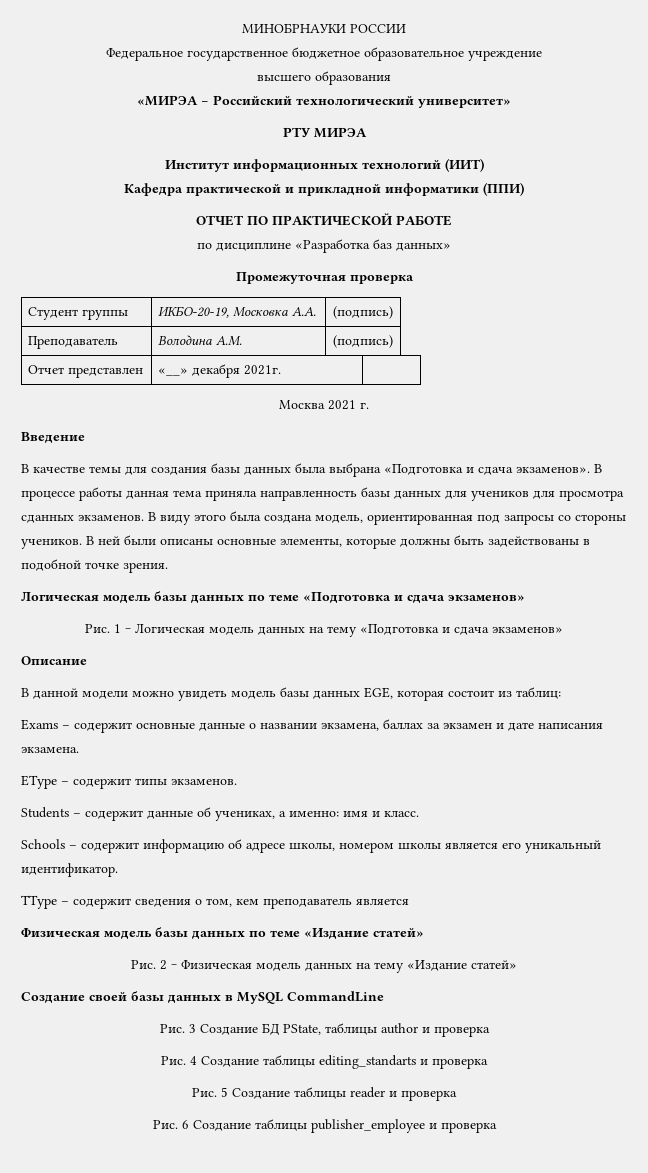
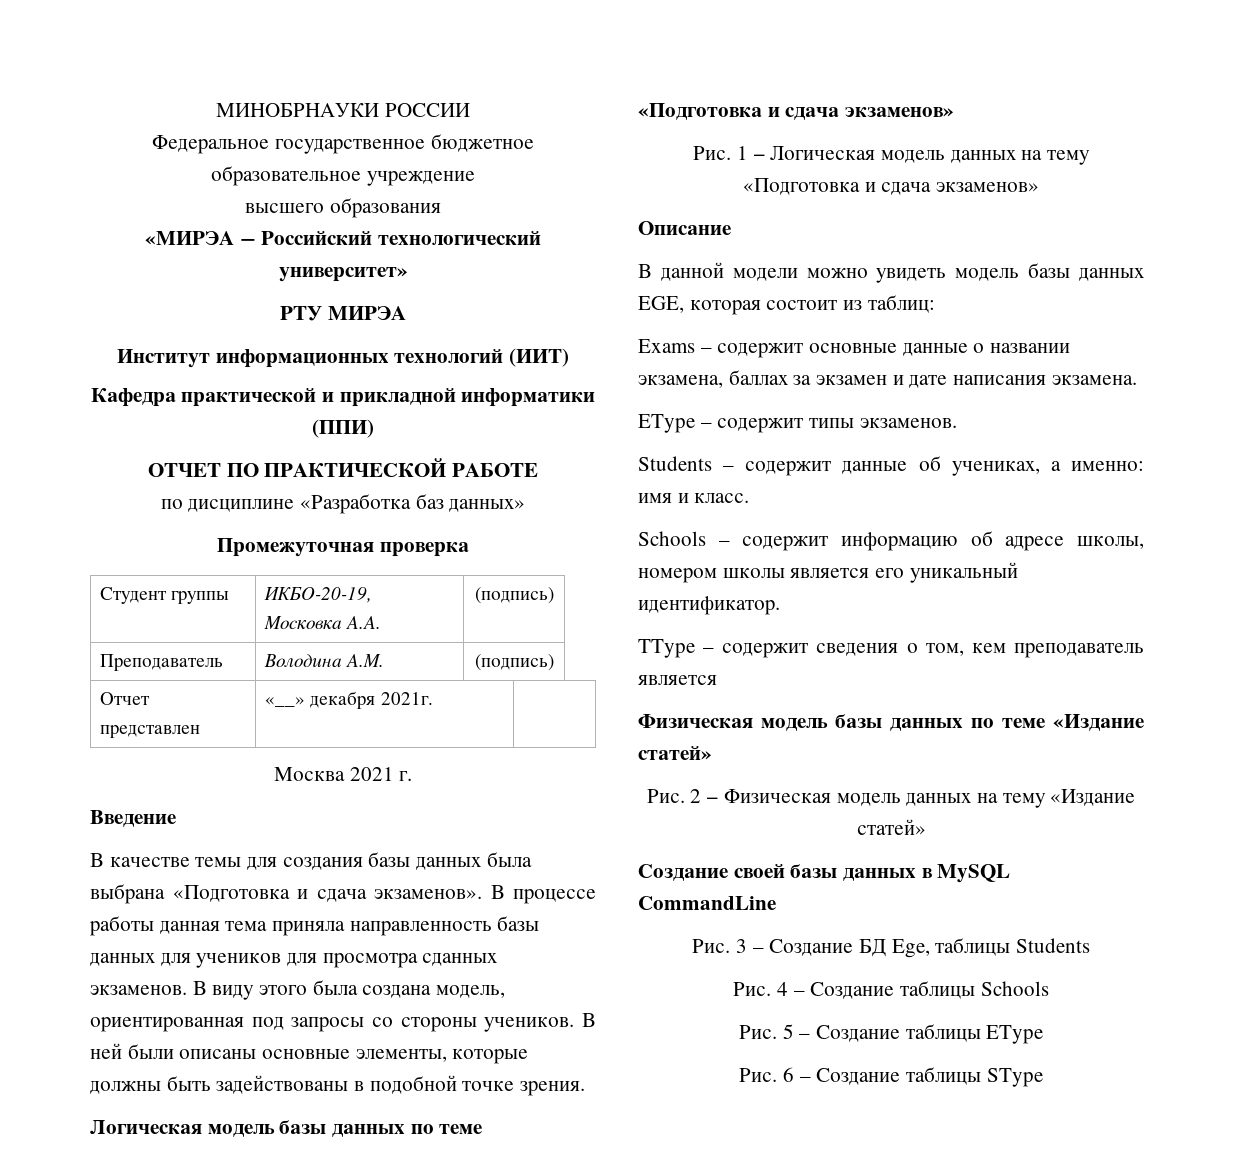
(196, 1028) none -> [752,947,764,953] –
[282,1023,490,1037] PState, таблицы author и проверка -> [891,938,1090,958] Ege, таблицы Students
[201,1055,488,1069] Создание таблицы editing_standarts и проверка -> [793,981,1049,999] – Создание таблицы Schools
[232,1087,457,1101] Создание таблицы reader и проверка -> [799,1024,1044,1044] – Создание таблицы EType
[192,1119,497,1133] Создание таблицы publisher_employee и проверка -> [799,1067,1043,1087] – Создание таблицы SType

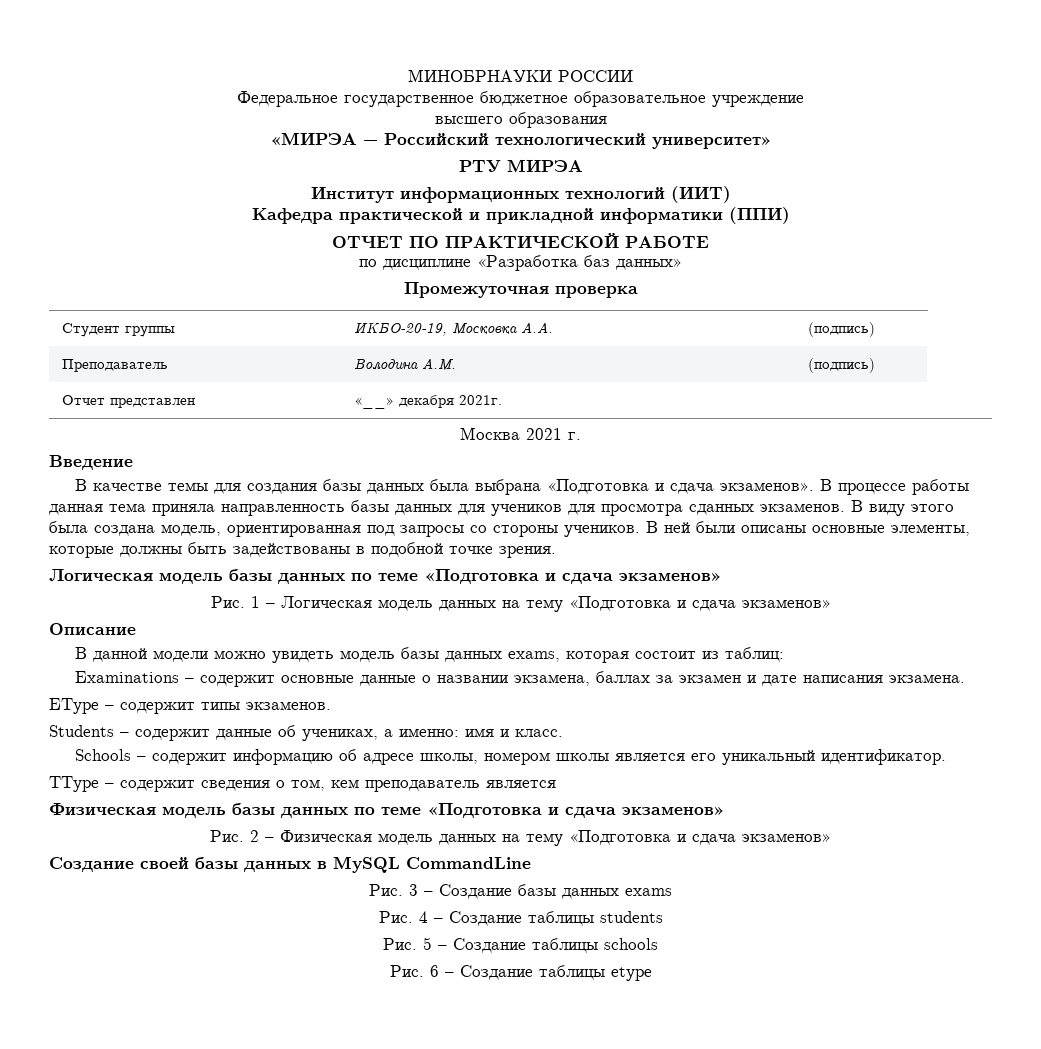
[638,296,684,313] EGE, -> [508,651,561,662] exams,
[638,339,695,353] Exams -> [75,671,180,683] Examinations
[1053,714,1144,732] [638,746,712,760] «Издание статей» -> [427,803,725,818] «Подготовка и сдача экзаменов»
[1050,789,1136,806] [856,819,926,835] «Издание статей» -> [569,830,831,845] «Подготовка и сдача экзаменов»
[858,938,1090,958] БД Ege, таблицы Students -> [518,884,672,899] базы данных exams
[980,981,1049,996] Schools -> [599,911,663,923] students
[986,1025,1044,1044] EType -> [604,938,658,950] schools
[986,1068,1043,1087] SType -> [610,967,652,981] etype

